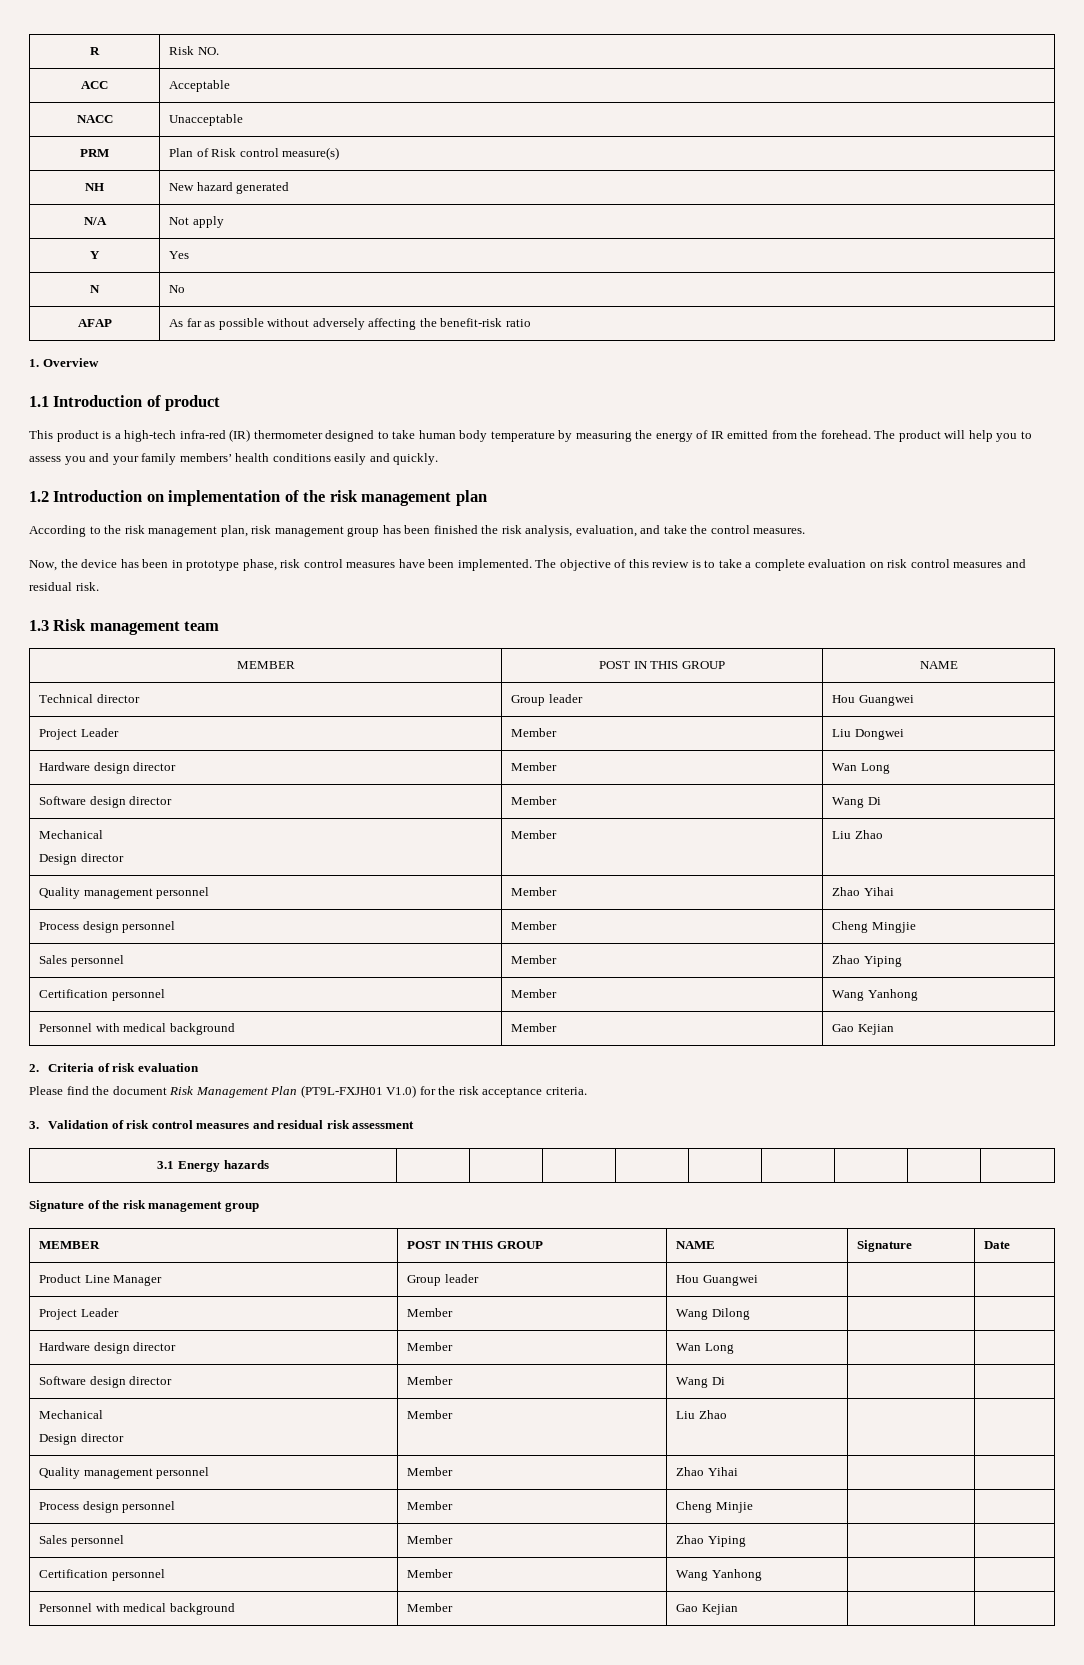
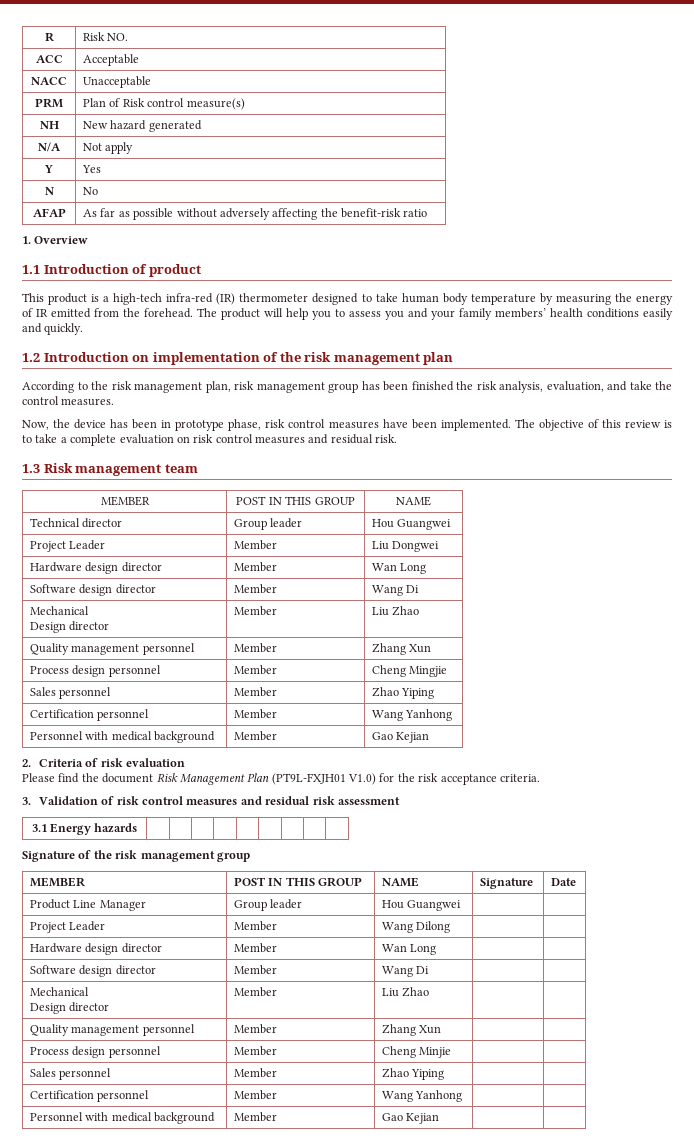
[832,887,894,896] Zhao Yihai -> [372,643,432,655] Zhang Xun
[676,1467,738,1476] Zhao Yihai -> [382,1024,442,1036] Zhang Xun

